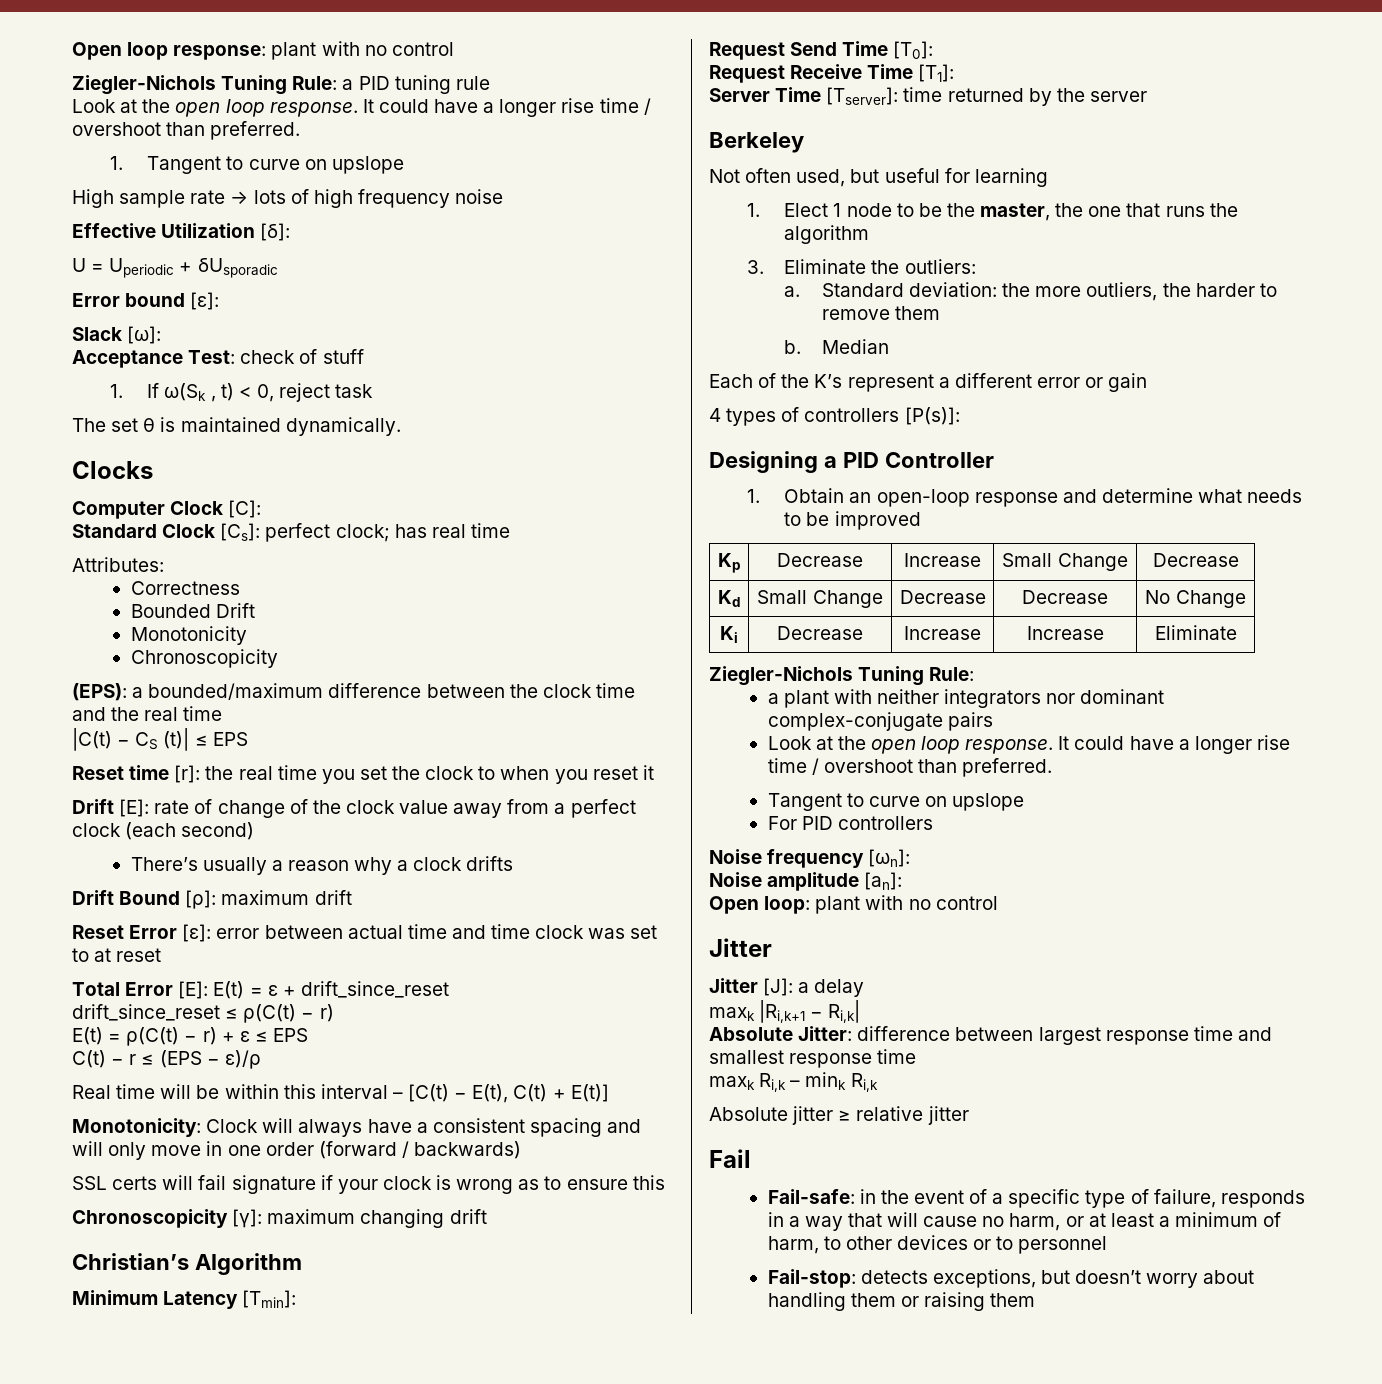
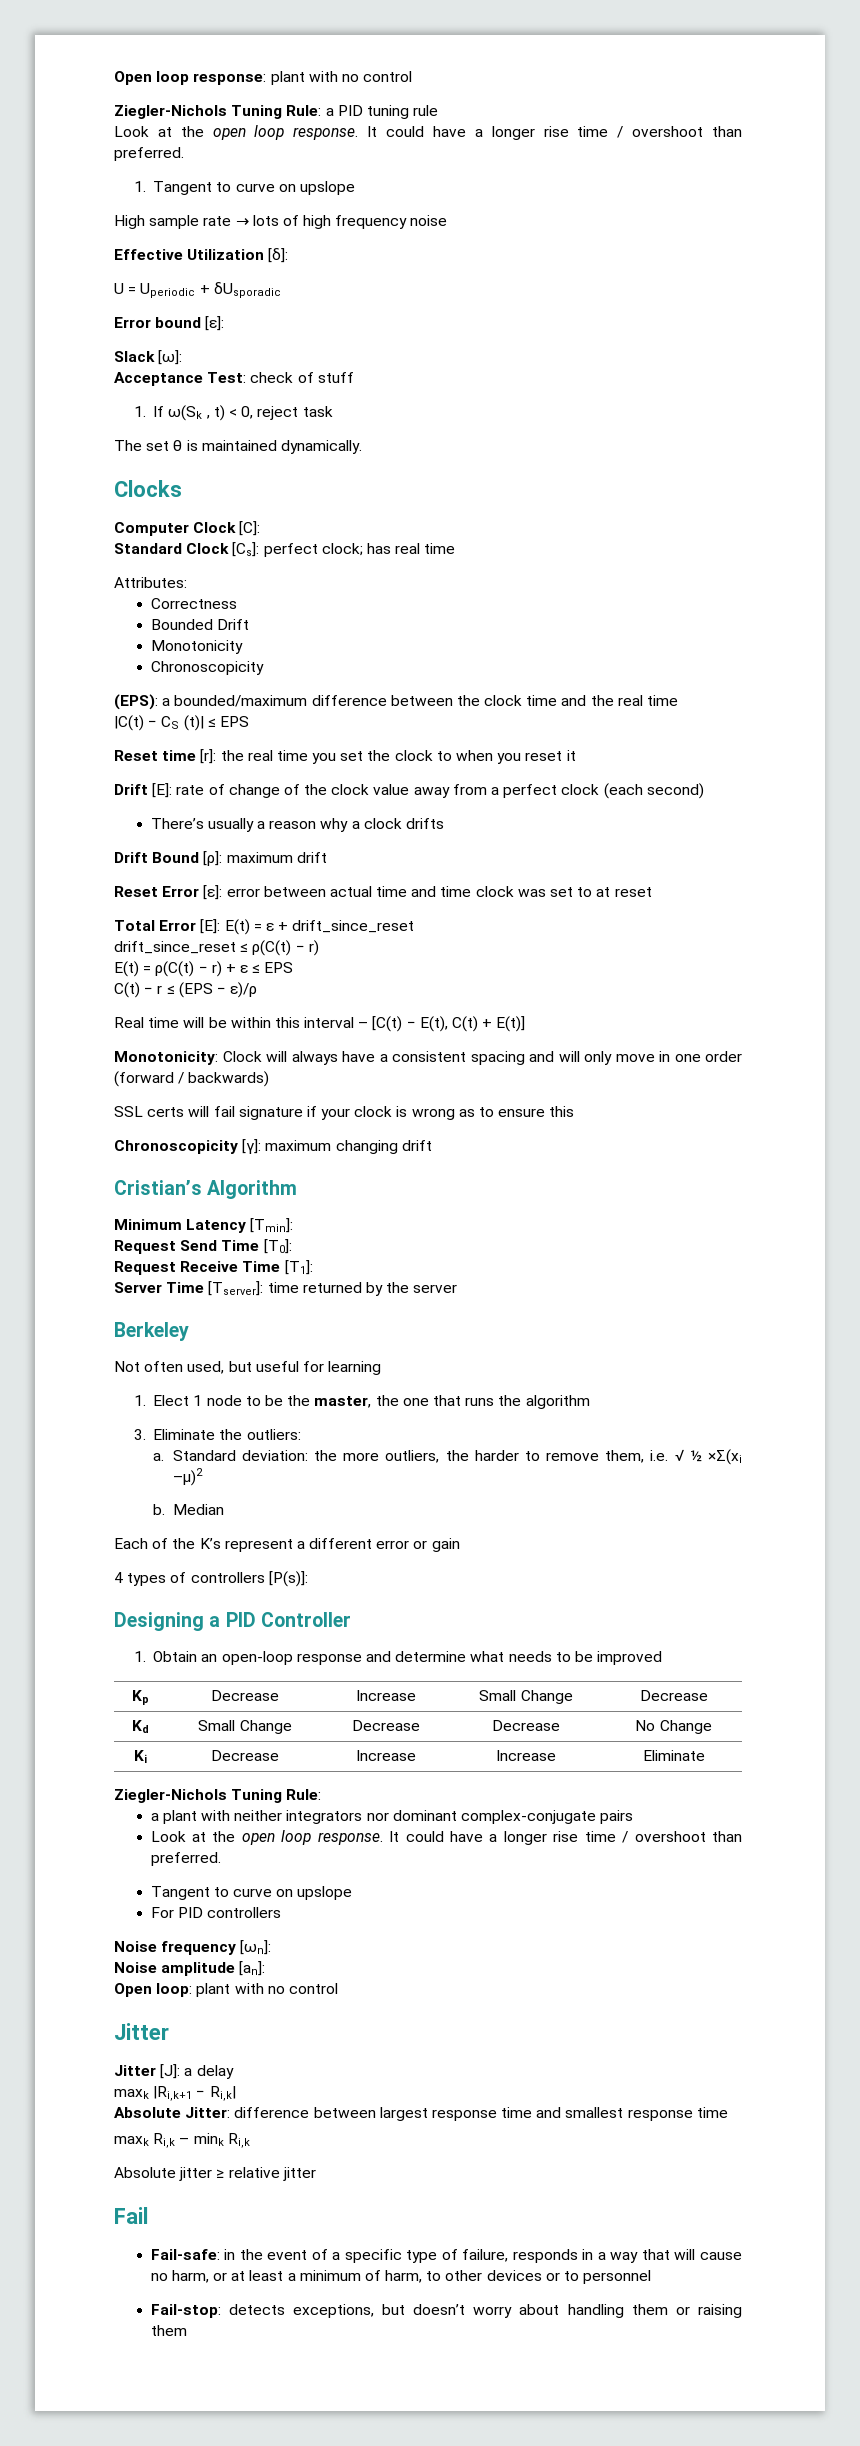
[72,1253,189,1270] Christian’s -> [114,1180,202,1195] Cristian’s
[895,306,941,320] them -> [605,1449,742,1465] [172,1468,203,1486] them, i.e. √ ½ ×Σ(xi –μ)2

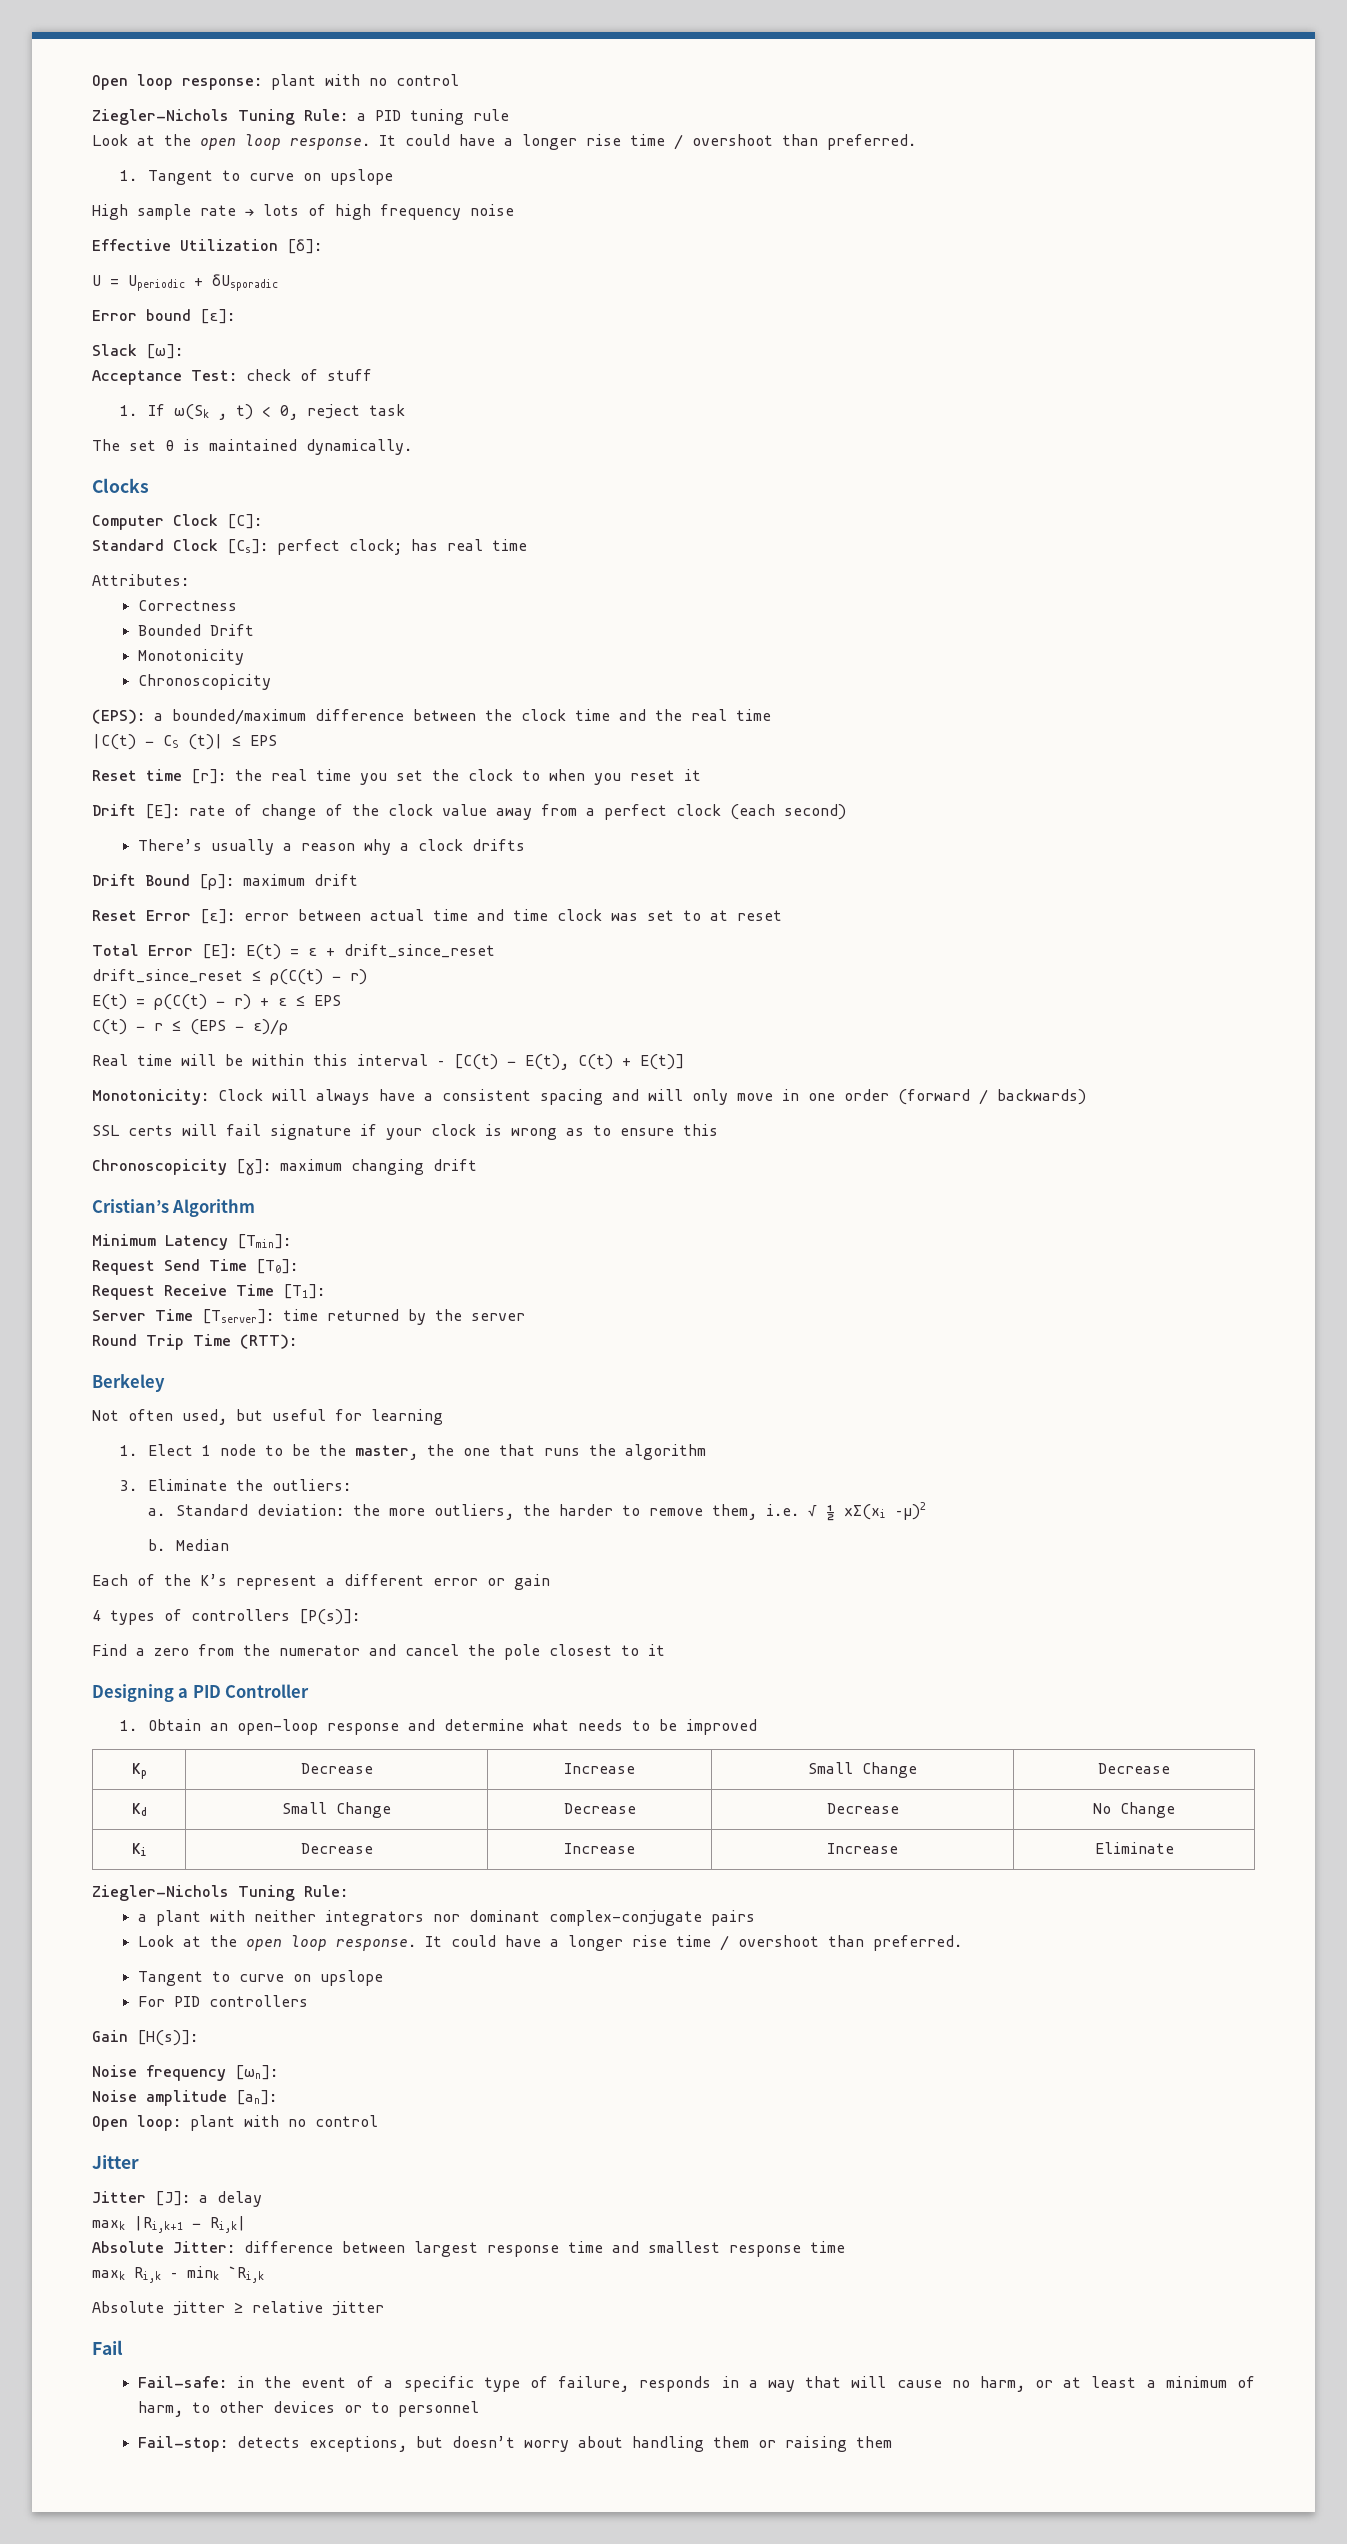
(458, 1288) none -> [92,1334,297,1350] // Round Trip Time (RTT):
(308, 1579) none -> [92,1644,665,1660] // Find a zero from the numerator and cancel the pole closest to it
(281, 1912) none -> [92,2030,198,2046] // Gain [H(s)]:
[227,2133,250,2148] Ri,k -> [228,2266,264,2283] `Ri,k

